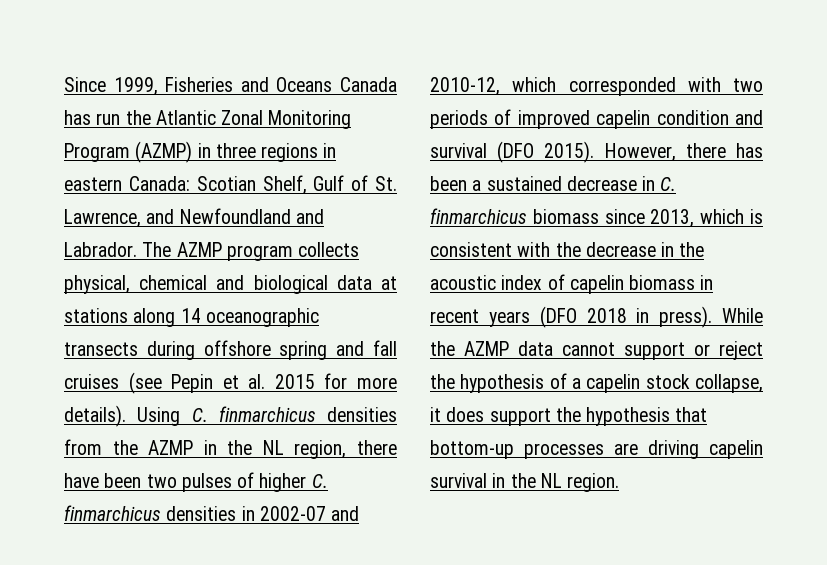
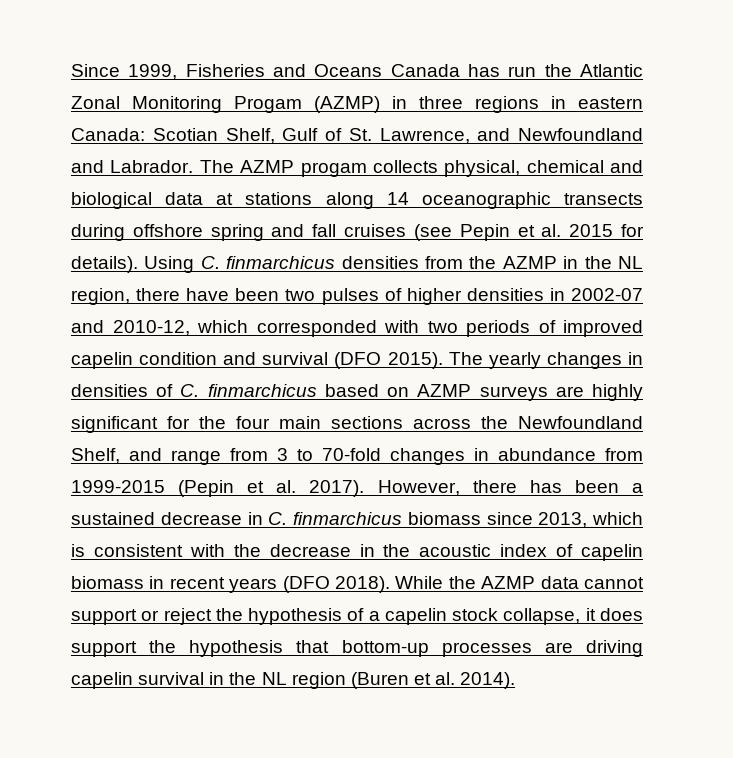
[64,143,130,162] Program -> [234,96,302,113] Progam
[226,245,293,261] program -> [300,162,367,177] progam
[356,377,397,389] more -> (644, 230) none
[311,474,328,488] [64,505,161,521] C. finmarchicus -> (462, 296) none
(595, 152) none -> [448,352,644,369] [71,384,643,401] [71,416,643,433] [71,448,643,465] [71,480,365,497] The yearly changes in densities of C. finmarchicus based on AZMP surveys are highly significant for the four main sections across the Newfoundland Shelf, and range from 3 to 70-fold changes in abundance from 1999-2015 (Pepin et al. 2017).
[586,306,713,328] 2018 in press). -> [335,576,390,593] 2018).
[567,473,620,492] region. -> [291,672,516,689] region (Buren et al. 2014).

